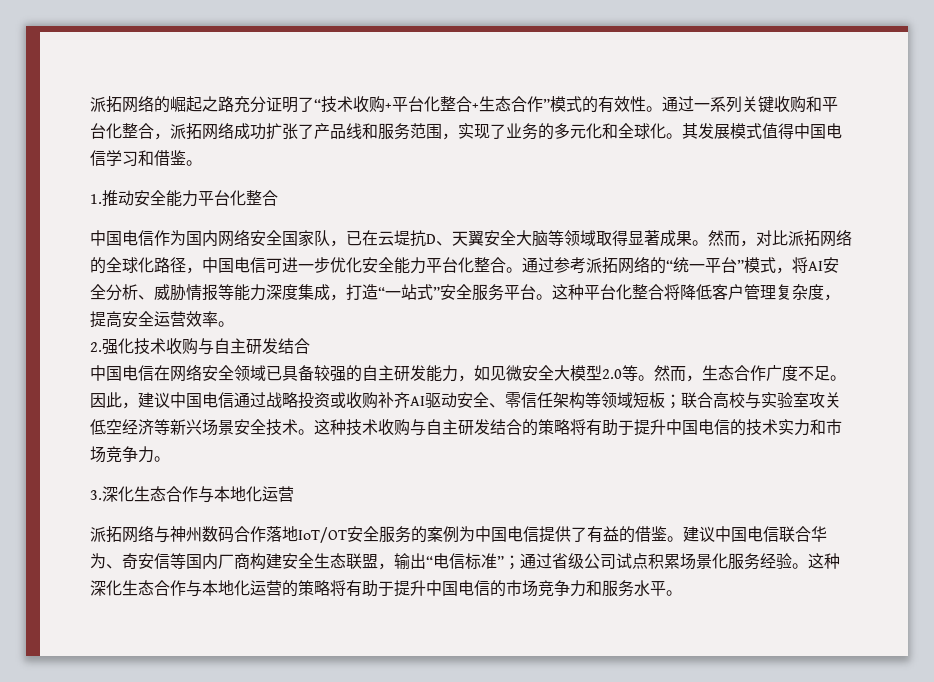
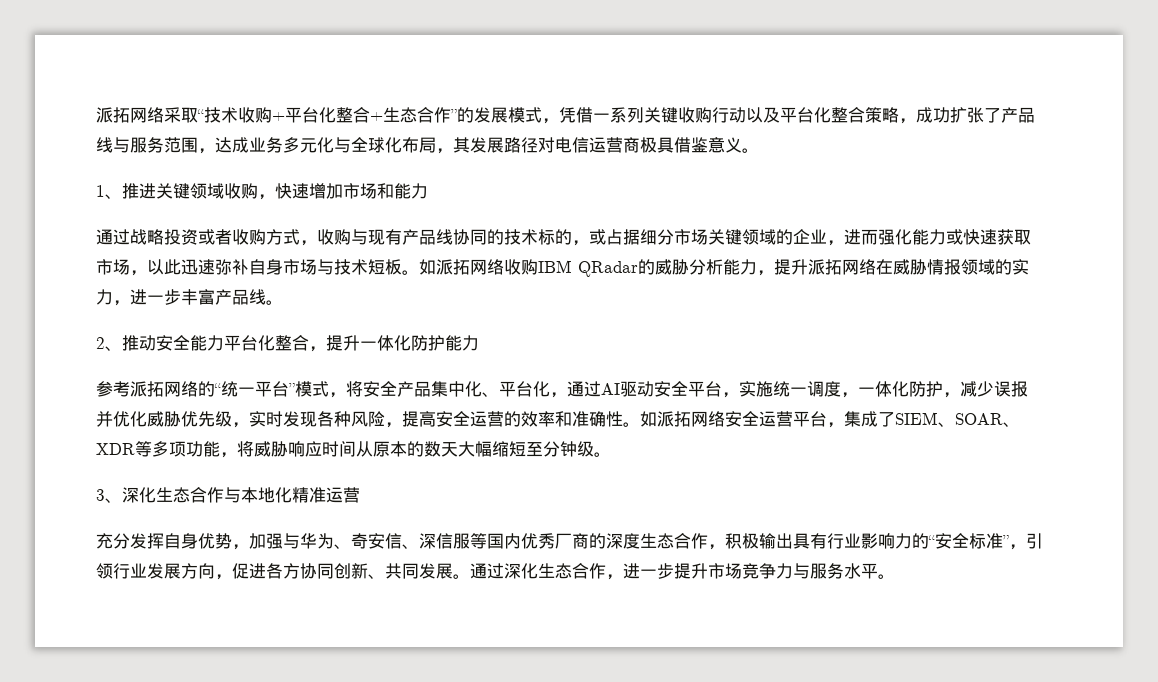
[90,95,314,113] 派拓网络的崛起之路充分证明了 -> [96,107,198,123] 派拓网络采取
[550,96,694,113] 模式的有效性。通过 -> [457,107,593,124] 的发展模式，凭借
[806,96,838,112] [90,122,234,140] 和平台化整合，派拓网络 -> [712,107,916,124] 行动以及平台化整合策略，
[362,123,378,139] 和 -> [113,137,130,153] 与
[458,123,842,140] [90,150,202,167] [90,194,102,204] 实现了业务的多元化和全球化。其发展模式值得中国电信学习和借鉴。 // 1. -> [215,137,759,154] [96,183,428,200] [96,229,1031,246] [96,259,1029,277] [96,289,283,306] [96,337,122,351] 达成业务多元化与全球化布局，其发展路径对电信运营商极具借鉴意义。 // 1、推进关键领域收购，快速增加市场和能力 // 通过战略投资或者收购方式，收购与现有产品线协同的技术标的，或占据细分市场关键领域的企业，进而强化能力或快速获取市场，以此迅速弥补自身市场与技术短板。如派拓网络收购IBM QRadar的威胁分析能力，提升派拓网络在威胁情报领域的实力，进一步丰富产品线。 // 2、
[90,229,852,247] [90,257,554,274] // 中国电信作为国内网络安全国家队，已在云堤抗D、天翼安全大脑等领域取得显著成果。然而，对比派拓网络的全球化路径，中国电信可进一步优化安全能力平台化整合。通过 -> [309,335,479,352] ，提升一体化防护能力 //
[808,257,839,273] [90,284,840,301] [90,311,234,328] [90,338,310,355] [90,364,846,382] [90,392,841,409] [90,419,842,436] [90,446,170,463] [90,486,262,503] AI安全分析、威胁情报等能力深度集成，打造“一站式”安全服务平台。这种平台化整合将降低客户管理复杂度，提高安全运营效率。 // 2.强化技术收购与自主研发结合 // 中国电信在网络安全领域已具备较强的自主研发能力，如见微安全大模型2.0等。然而，生态合作广度不足。因此，建议中国电信通过战略投资或收购补齐AI驱动安全、零信任架构等领域短板；联合高校与实验室攻关低空经济等新兴场景安全技术。这种技术收购与自主研发结合的策略将有助于提升中国电信的技术实力和市场竞争力。 // 3.深化生态合作与本地化 -> [363,381,1028,398] [96,411,1020,428] [96,441,611,458] [96,487,326,503] 安全产品集中化、平台化，通过AI驱动安全平台，实施统一调度，一体化防护，减少误报并优化威胁优先级，实时发现各种风险，提高安全运营的效率和准确性。如派拓网络安全运营平台，集成了SIEM、SOAR、XDR等多项功能，将威胁响应时间从原本的数天大幅缩短至分钟级。 // 3、深化生态合作与本地化精准
[90,525,827,543] [90,553,840,570] [90,580,602,597] 派拓网络与神州数码合作落地IoT/OT安全服务的案例为中国电信提供了有益的借鉴。建议中国电信联合华为、奇安信等国内厂商构建安全生态联盟，输出“电信标准”；通过省级公司试点积累场景化服务经验。这种深化生态合作与本地化运营的策略将有助于提升中国电信的市场竞争力和 -> [96,533,1043,550] [96,563,810,580] 充分发挥自身优势，加强与华为、奇安信、深信服等国内优秀厂商的深度生态合作，积极输出具有行业影响力的“安全标准”，引领行业发展方向，促进各方协同创新、共同发展。通过深化生态合作，进一步提升市场竞争力与

